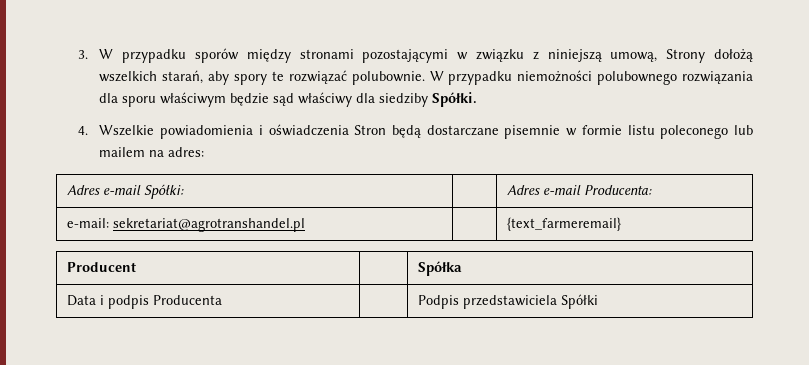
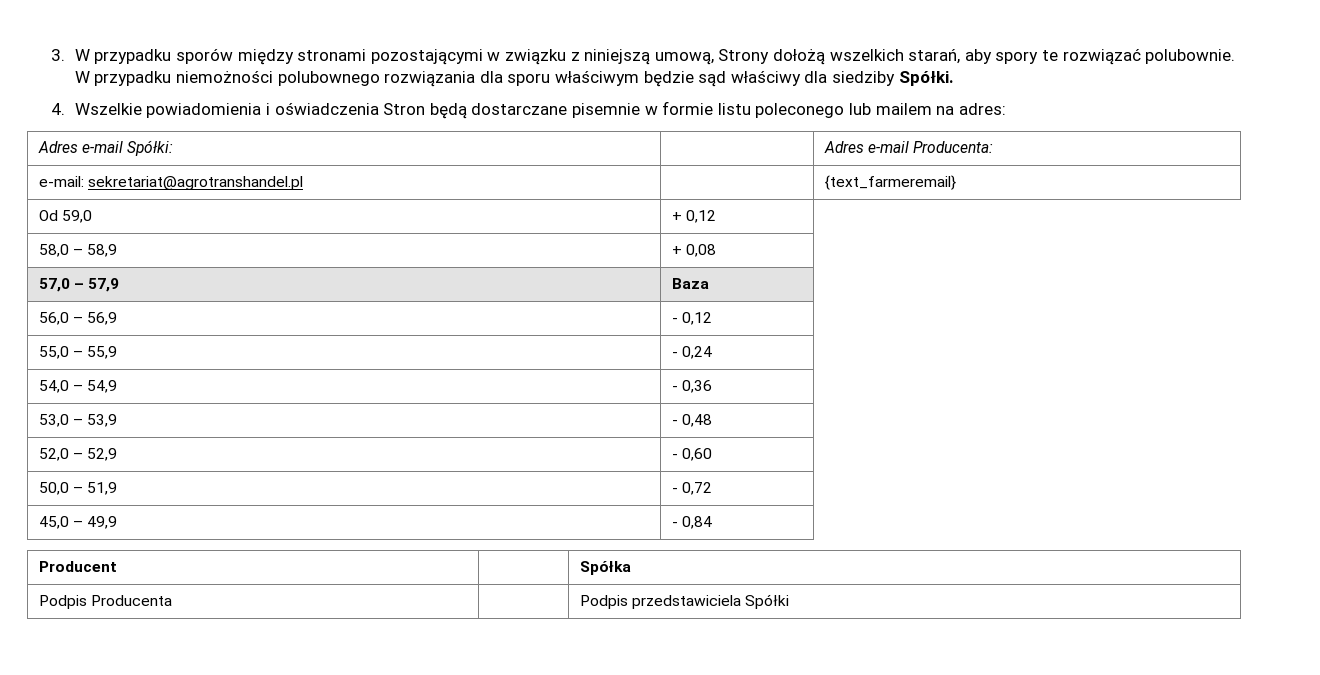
(621, 224) none -> [38,210,92,223] [671,210,716,223] [38,244,118,257] [671,244,716,257] [38,278,120,292] [671,278,709,289] [38,312,118,325] [671,312,712,325] [38,346,118,359] [671,346,712,359] [38,380,118,393] [671,380,712,393] [38,414,118,427] [671,414,712,427] [38,448,118,461] [671,448,712,461] [38,482,118,495] [671,482,712,495] [38,516,118,529] [671,516,712,529] // Od 59,0 | + 0,12 // 58,0 – 58,9 | + 0,08 // 57,0 – 57,9 | Baza // 56,0 – 56,9 | - 0,12 // 55,0 – 55,9 | - 0,24 // 54,0 – 54,9 | - 0,36 // 53,0 – 53,9 | - 0,48 // 52,0 – 52,9 | - 0,60 // 50,0 – 51,9 | - 0,72 // 45,0 – 49,9 | - 0,84
[66,295,149,309] Data i podpis -> [38,595,87,609] Podpis

